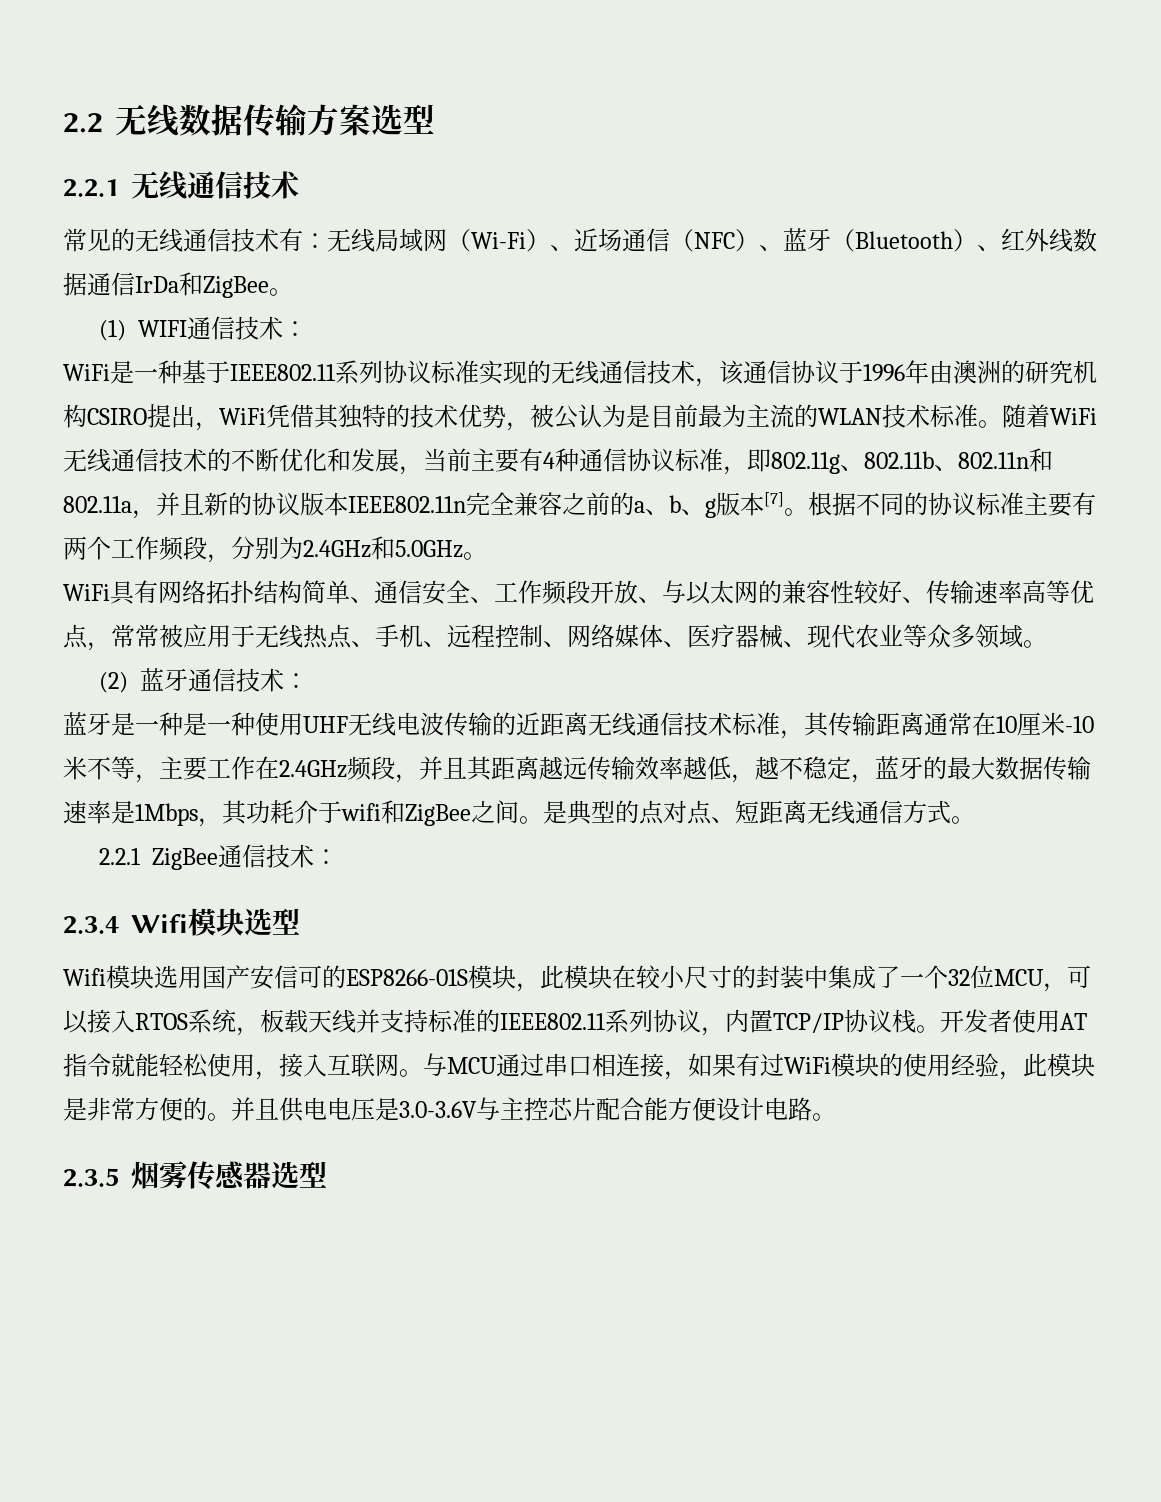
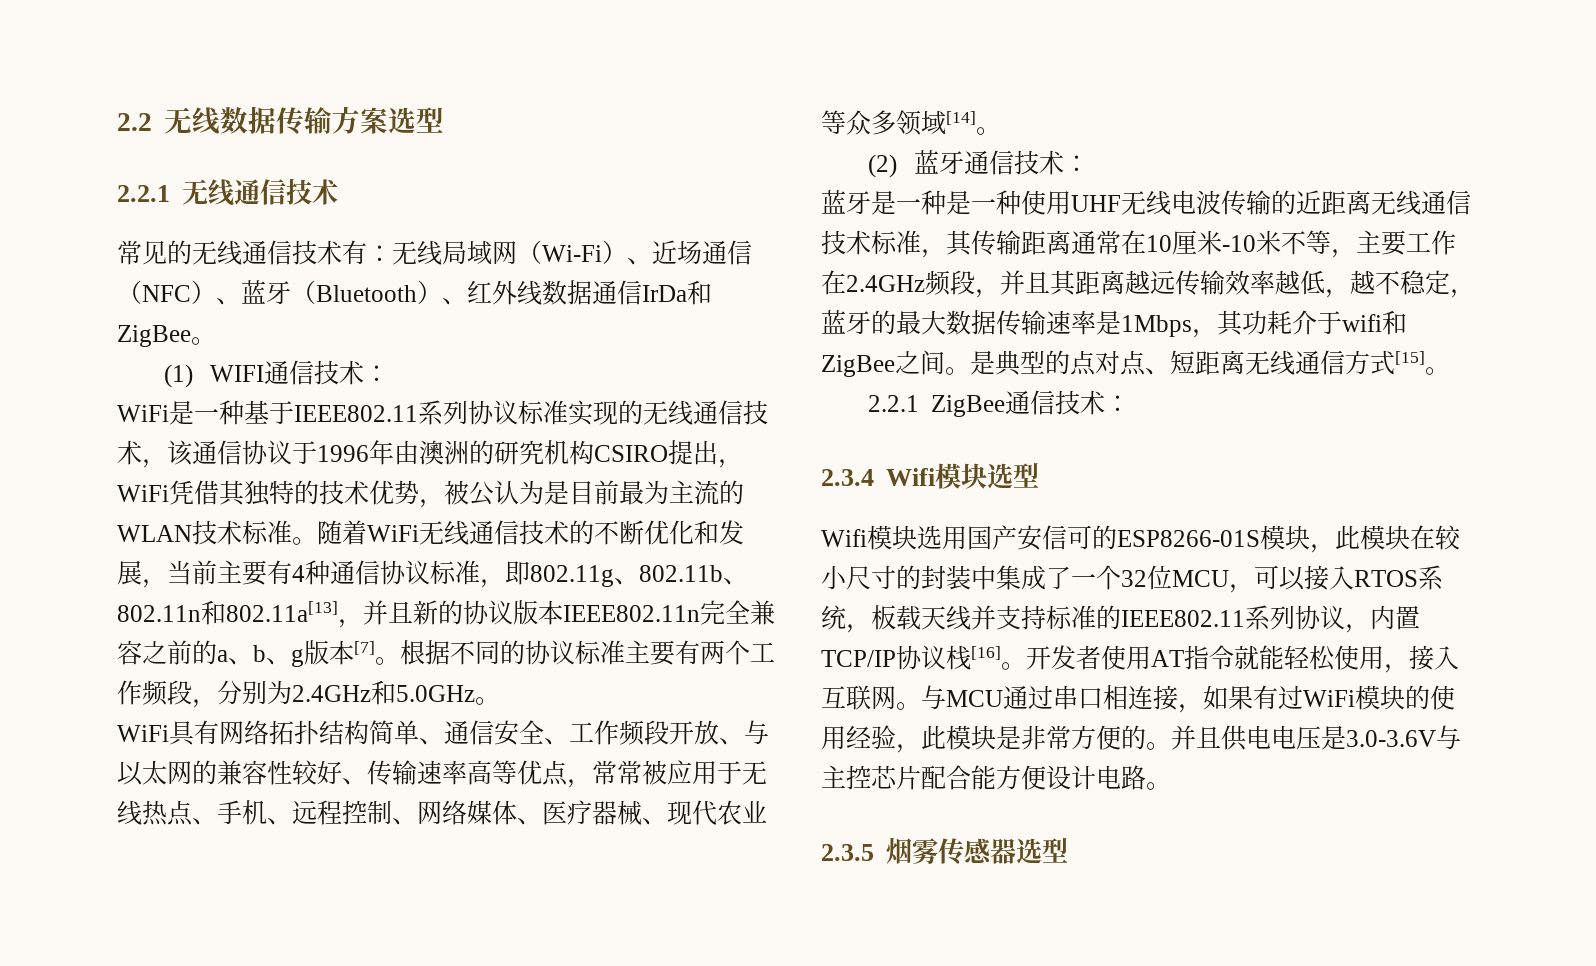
[63,496,132,513] 802.11a -> [226,601,338,622] 802.11a[13]
(1023, 636) none -> [946,111,976,125] [14]
(951, 812) none -> [1395,351,1425,365] [15]
(916, 1021) none -> [971,646,1001,660] [16]

